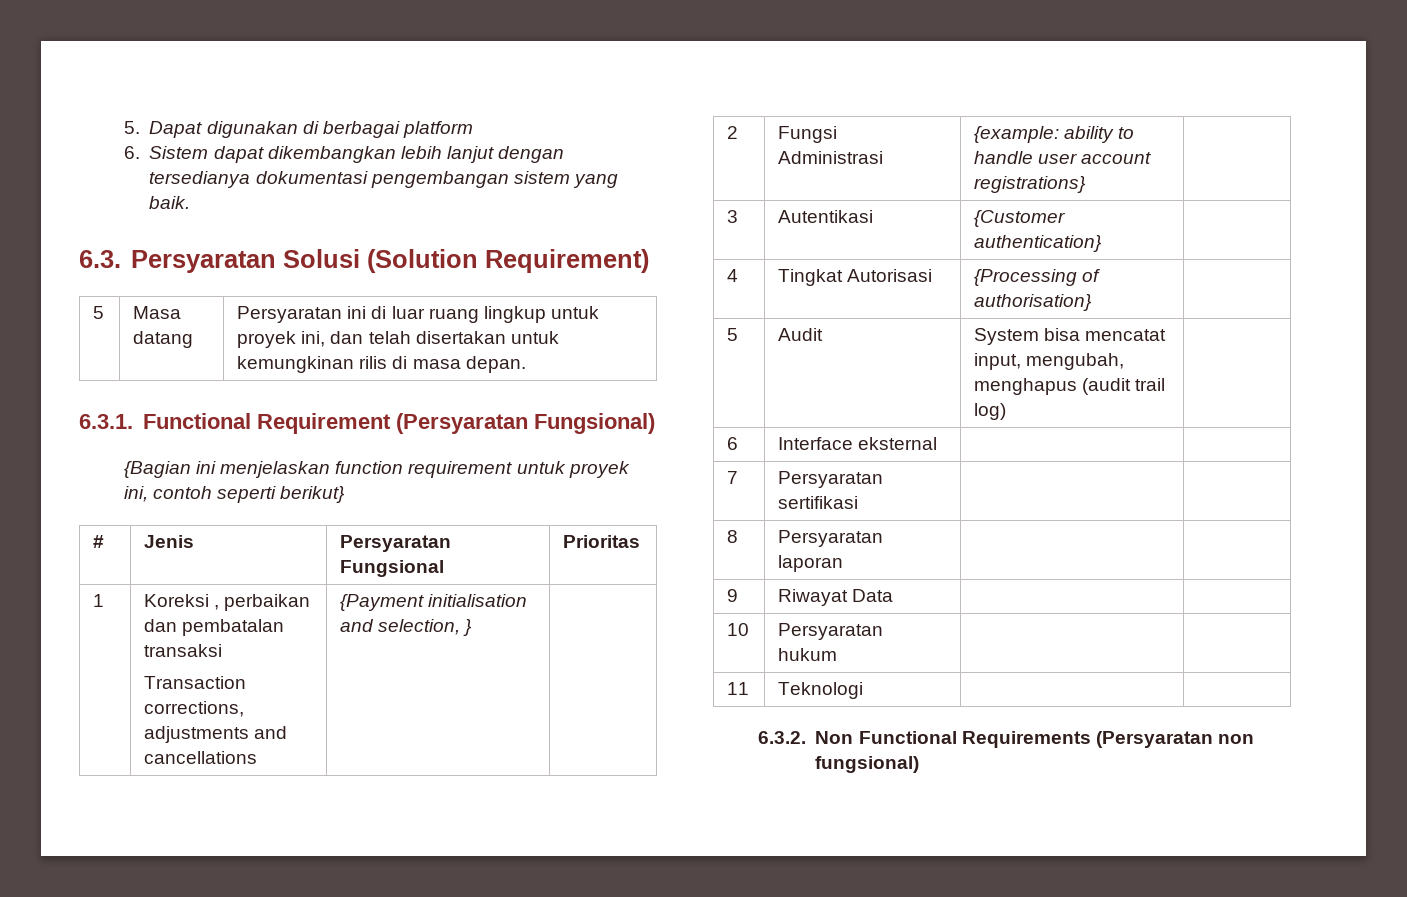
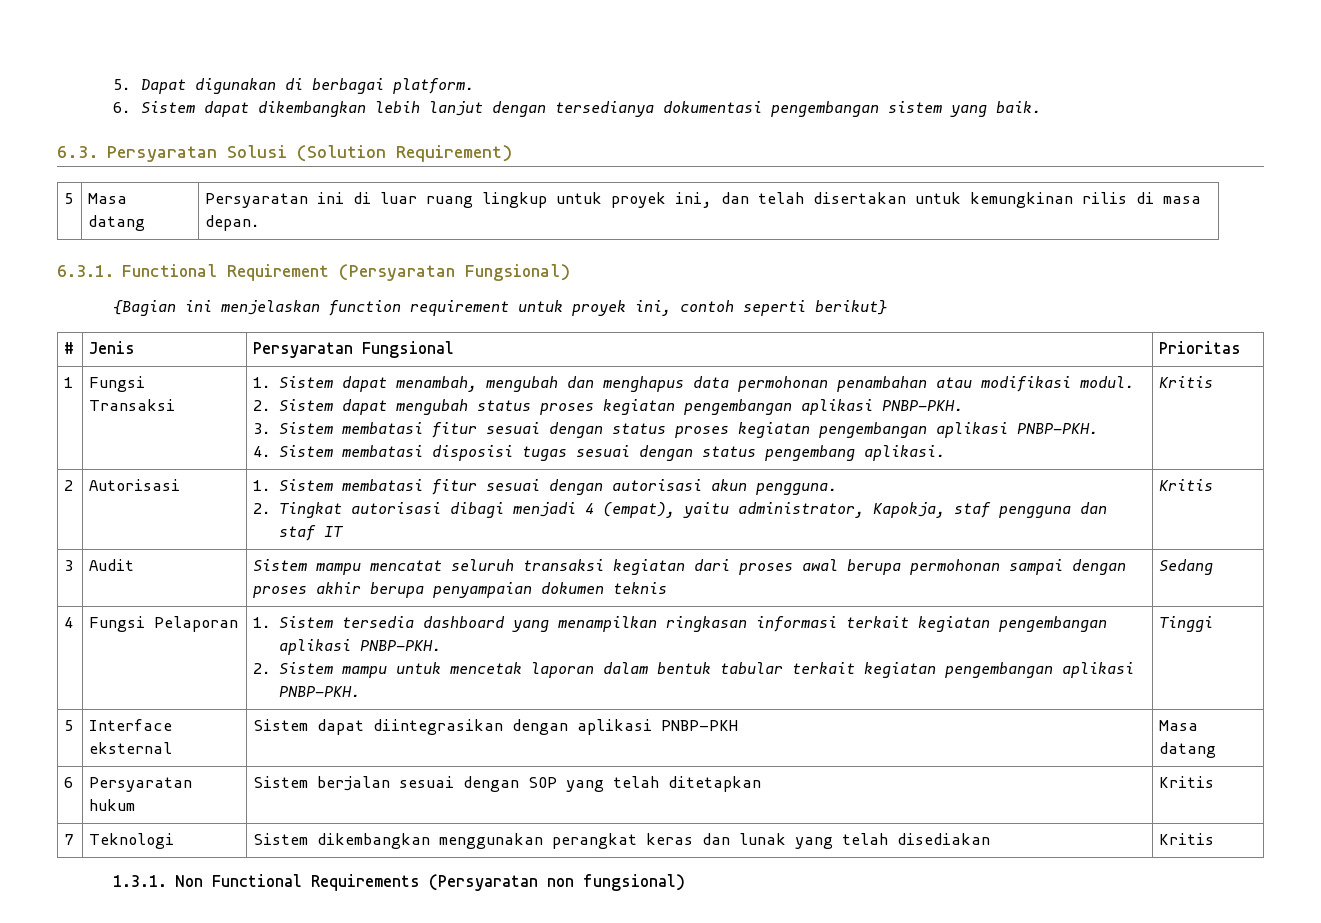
[402,121,473,138] platform -> [393,78,475,94] platform.
[144,594,311,611] [144,619,285,636] [144,644,223,657] [144,676,247,689] [144,701,245,717] [144,726,288,743] [144,751,258,764] [340,594,528,611] [340,619,473,636] [727,126,739,139] [778,126,838,143] [778,151,884,164] [974,126,1135,143] [974,151,1152,164] [974,176,1087,193] [727,210,739,223] [778,210,874,223] [974,210,1066,227] [974,235,1103,252] [727,269,739,282] [778,269,933,286] [974,269,1101,286] [974,294,1093,311] [727,328,739,341] [778,328,824,341] [974,328,1167,345] [974,353,1125,370] [974,378,1166,395] [974,403,1007,420] [727,437,739,450] [778,437,938,450] [727,471,739,484] [778,471,884,488] [778,496,859,509] [727,530,739,543] [778,530,884,547] [778,555,844,572] [727,589,739,602] [778,589,894,606] [727,623,750,636] [778,623,884,640] [778,648,838,661] [727,682,750,695] [778,682,864,699] [757,731,806,744] Koreksi , perbaikan dan pembatalan transaksi // Transaction corrections, adjustments and cancellations | {Payment initialisation and selection, } | // 2 | Fungsi Administrasi | {example: ability to handle user account registrations} | // 3 | Autentikasi | {Customer authentication} | // 4 | Tingkat Autorisasi | {Processing of authorisation} | // 5 | Audit | System bisa mencatat input, mengubah, menghapus (audit trail log) | // 6 | Interface eksternal | | // 7 | Persyaratan sertifikasi | | // 8 | Persyaratan laporan | | // 9 | Riwayat Data | | // 10 | Persyaratan hukum | | // 11 | Teknologi | | // 6.3.2. -> [89,376,146,392] [89,399,176,411] [253,376,1135,392] [253,399,964,415] [253,422,1099,438] [253,445,946,461] [1159,376,1214,388] [64,480,74,491] [89,479,181,491] [253,479,838,495] [253,502,1108,518] [279,525,345,541] [1159,479,1214,491] [64,560,74,571] [89,559,135,571] [253,559,1127,575] [253,582,668,598] [1159,559,1214,575] [64,617,74,628] [89,616,239,632] [253,616,1108,632] [279,639,442,655] [253,662,1135,678] [279,686,361,697] [1159,616,1214,632] [64,720,74,731] [89,719,173,731] [89,742,173,754] [253,719,739,735] [1159,720,1199,731] [1159,742,1217,758] [64,777,74,788] [89,777,193,792] [89,799,136,811] [253,776,762,792] [1159,776,1215,788] [64,834,74,845] [89,833,175,849] [253,833,991,849] [1159,833,1215,845] [113,875,168,887] Fungsi Transaksi | 1. Sistem dapat menambah, mengubah dan menghapus data permohonan penambahan atau modifikasi modul. // 2. Sistem dapat mengubah status proses kegiatan pengembangan aplikasi PNBP-PKH. // 3. Sistem membatasi fitur sesuai dengan status proses kegiatan pengembangan aplikasi PNBP-PKH. // 4. Sistem membatasi disposisi tugas sesuai dengan status pengembang aplikasi. | Kritis // 2 | Autorisasi | 1. Sistem membatasi fitur sesuai dengan autorisasi akun pengguna. // 2. Tingkat autorisasi dibagi menjadi 4 (empat), yaitu administrator, Kapokja, staf pengguna dan staf IT | Kritis // 3 | Audit | Sistem mampu mencatat seluruh transaksi kegiatan dari proses awal berupa permohonan sampai dengan proses akhir berupa penyampaian dokumen teknis | Sedang // 4 | Fungsi Pelaporan | 1. Sistem tersedia dashboard yang menampilkan ringkasan informasi terkait kegiatan pengembangan aplikasi PNBP-PKH. // 2. Sistem mampu untuk mencetak laporan dalam bentuk tabular terkait kegiatan pengembangan aplikasi PNBP-PKH. | Tinggi // 5 | Interface eksternal | Sistem dapat diintegrasikan dengan aplikasi PNBP-PKH | Masa datang // 6 | Persyaratan hukum | Sistem berjalan sesuai dengan SOP yang telah ditetapkan | Kritis // 7 | Teknologi | Sistem dikembangkan menggunakan perangkat keras dan lunak yang telah disediakan | Kritis // 1.3.1.

